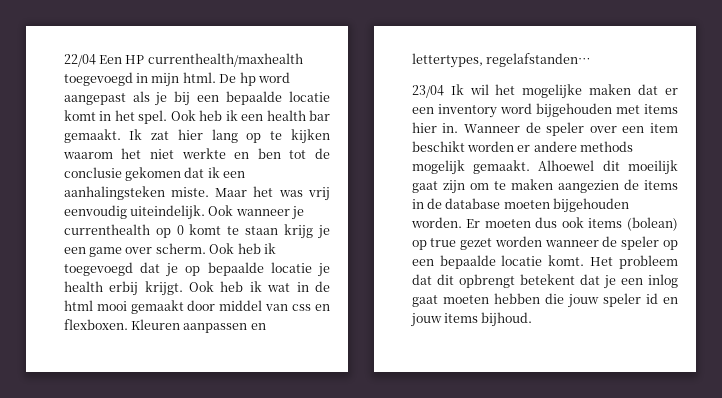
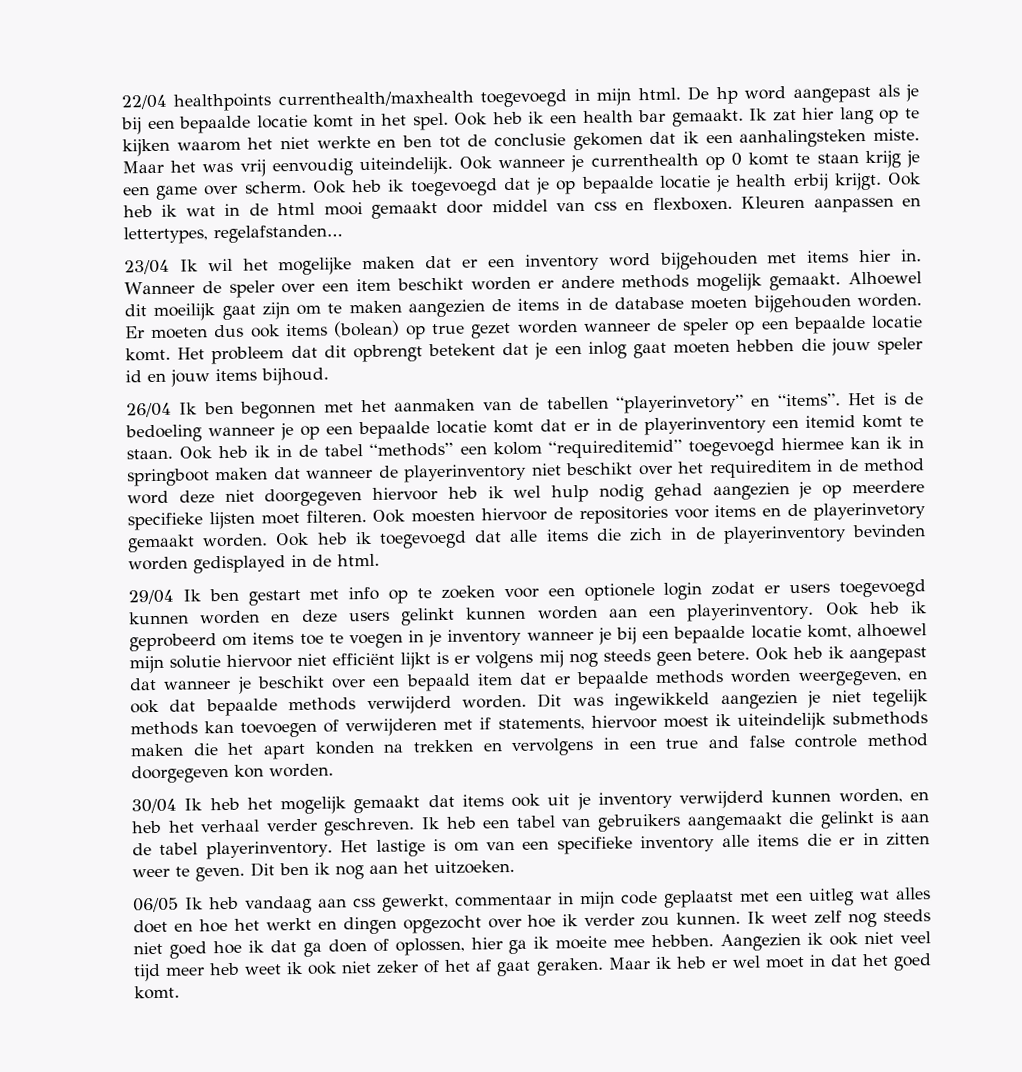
[99,55,145,64] Een HP -> [173,93,273,112] healthpoints
(533, 319) none -> [125,392,924,419] [124,414,925,443] [125,436,925,460] [126,458,925,487] [126,480,926,507] [126,502,927,531] [126,524,927,553] [127,553,380,574] [127,579,927,606] [128,601,928,626] [128,623,928,652] [128,646,928,674] [128,669,929,694] [129,689,929,717] [129,711,928,738] [129,733,929,760] [130,763,334,784] [130,788,929,815] [130,810,930,836] [131,832,931,860] [131,859,515,882] [132,887,932,914] [132,909,932,935] [132,931,932,959] [132,953,932,982] [133,985,180,1000] // 26/04 Ik ben begonnen met het aanmaken van de tabellen “playerinvetory” en “items”. Het is de bedoeling wanneer je op een bepaalde locatie komt dat er in de playerinventory een itemid komt te staan. Ook heb ik in de tabel “methods” een kolom “requireditemid” toegevoegd hiermee kan ik in springboot maken dat wanneer de playerinventory niet beschikt over het requireditem in de method word deze niet doorgegeven hiervoor heb ik wel hulp nodig gehad aangezien je op meerdere specifieke lijsten moet filteren. Ook moesten hiervoor de repositories voor items en de playerinvetory gemaakt worden. Ook heb ik toegevoegd dat alle items die zich in de playerinventory bevinden worden gedisplayed in de html. // 29/04 Ik ben gestart met info op te zoeken voor een optionele login zodat er users toegevoegd kunnen worden en deze users gelinkt kunnen worden aan een playerinventory. Ook heb ik geprobeerd om items toe te voegen in je inventory wanneer je bij een bepaalde locatie komt, alhoewel mijn solutie hiervoor niet efficiënt lijkt is er volgens mij nog steeds geen betere. Ook heb ik aangepast dat wanneer je beschikt over een bepaald item dat er bepaalde methods worden weergegeven, en ook dat bepaalde methods verwijderd worden. Dit was ingewikkeld aangezien je niet tegelijk methods kan toevoegen of verwijderen met if statements, hiervoor moest ik uiteindelijk submethods maken die het apart konden na trekken en vervolgens in een true and false controle method doorgegeven kon worden. // 30/04 Ik heb het mogelijk gemaakt dat items ook uit je inventory verwijderd kunnen worden, en heb het verhaal verder geschreven. Ik heb een tabel van gebruikers aangemaakt die gelinkt is aan de tabel playerinventory. Het lastige is om van een specifieke inventory alle items die er in zitten weer te geven. Dit ben ik nog aan het uitzoeken. // 06/05 Ik heb vandaag aan css gewerkt, commentaar in mijn code geplaatst met een uitleg wat alles doet en hoe het werkt en dingen opgezocht over hoe ik verder zou kunnen. Ik weet zelf nog steeds niet goed hoe ik dat ga doen of oplossen, hier ga ik moeite mee hebben. Aangezien ik ook niet veel tijd meer heb weet ik ook niet zeker of het af gaat geraken. Maar ik heb er wel moet in dat het goed komt.

